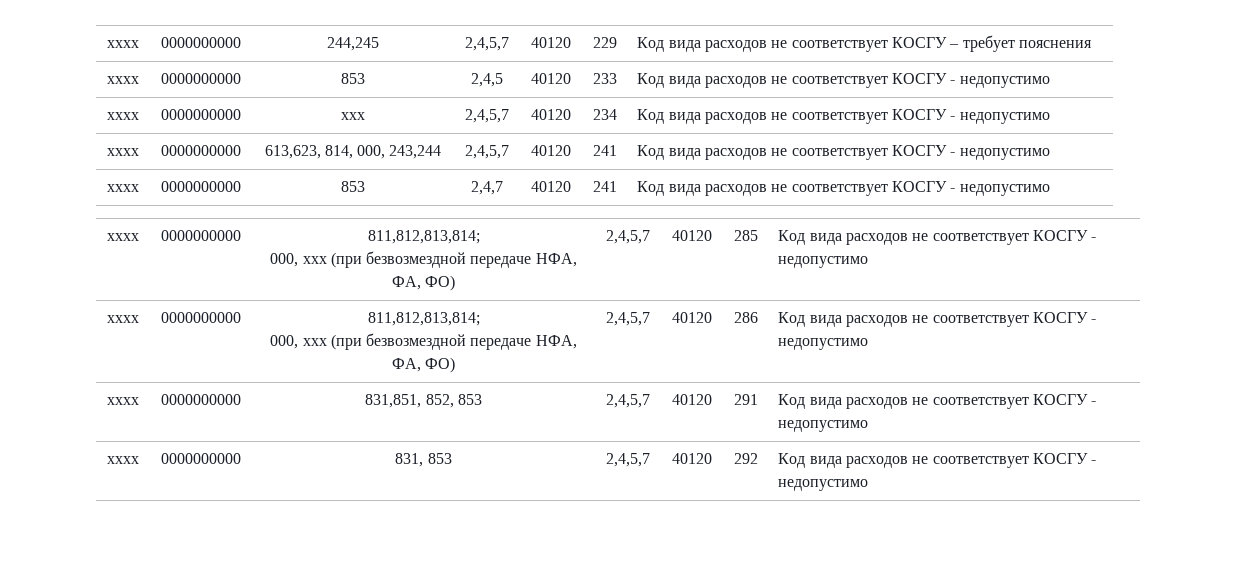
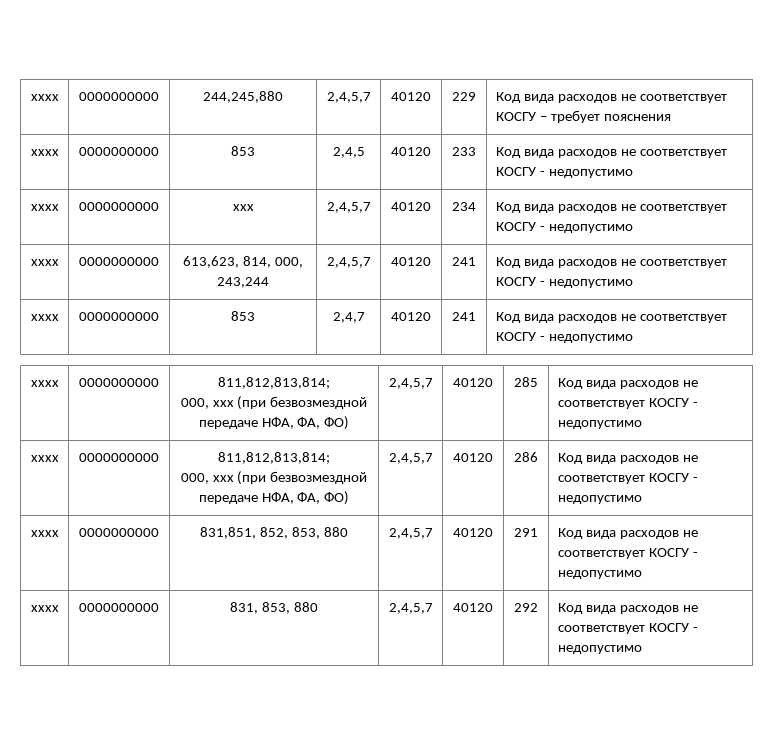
[107,40,139,48] [160,37,241,48] [327,37,379,51] хххх | 0000000000 | 244,245 -> [30,94,59,101] [79,92,159,101] [203,91,283,103] хххх | 0000000000 | 244,245,880
[457,394,482,405] 853 -> [291,527,348,539] 853, 880
[427,453,452,464] 853 -> [262,602,318,614] 853, 880

